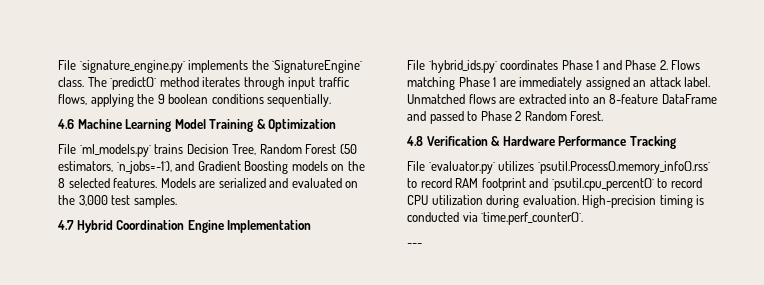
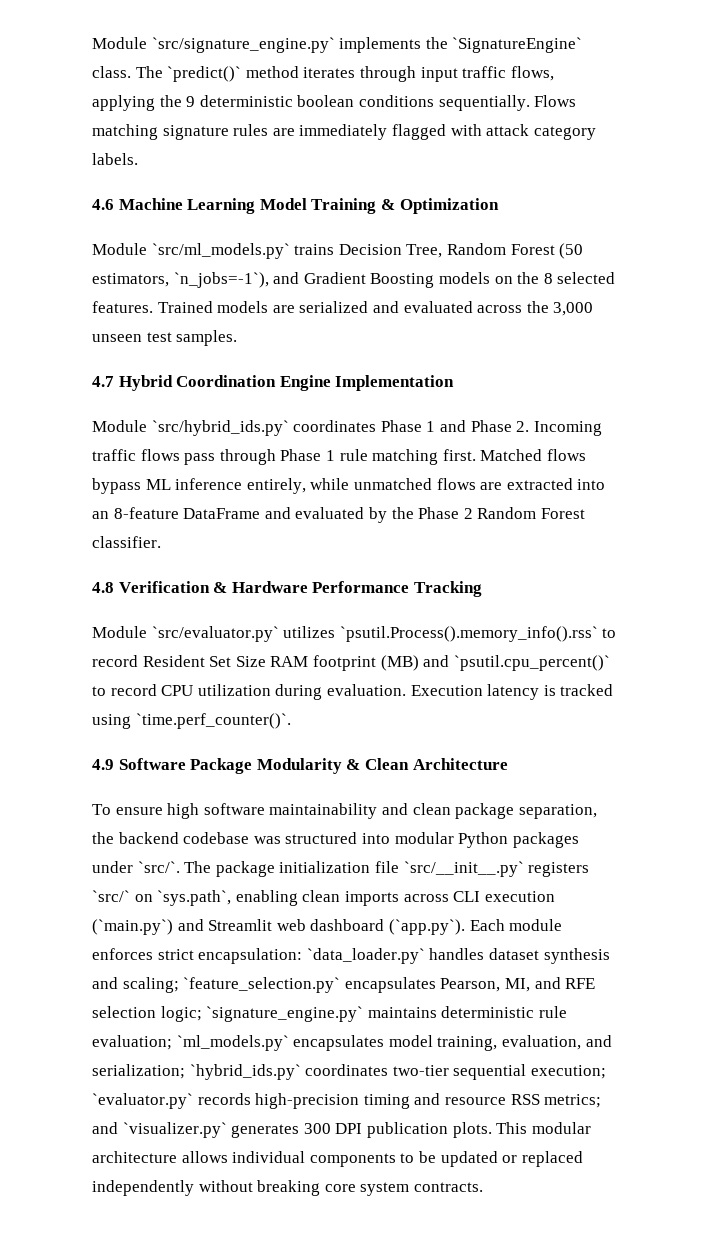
[58,60,186,73] File `signature_engine.py` -> [92,37,335,53] Module `src/signature_engine.py`
(165, 99) none -> [199,95,293,107] deterministic
(332, 100) none -> [534,95,577,107] [92,124,596,140] [92,153,138,165] Flows matching signature rules are immediately flagged with attack category labels.
[58,144,152,157] File `ml_models.py` -> [92,243,290,259] Module `src/ml_models.py`
[160,178,196,188] Models -> [157,301,269,313] Trained models
[345,181,359,188] on -> [477,305,523,313] across
(108, 200) none -> [92,334,142,342] unseen
[407,60,498,73] File `hybrid_ids.py` -> [92,420,289,436] Module `src/hybrid_ids.py`
[671,60,701,70] [407,77,711,90] [407,94,465,104] Flows matching Phase 1 are immediately assigned an attack label. Unmatched -> [533,421,602,436] [92,449,586,465] [92,478,432,494] Incoming traffic flows pass through Phase 1 rule matching first. Matched flows bypass ML inference entirely, while unmatched
[429,111,478,124] passed to -> [295,507,414,523] evaluated by the
[570,111,604,121] Forest. -> [540,508,585,519] [92,536,161,548] Forest classifier.
[407,161,496,174] File `evaluator.py` -> [92,626,279,642] Module `src/evaluator.py`
(452, 183) none -> [142,655,266,667] Resident Set Size
(526, 184) none -> [380,655,419,671] (MB)
[582,195,705,208] [407,212,584,225] [407,243,422,247] High-precision timing is conducted via `time.perf_counter()`. // --- -> [410,684,614,700] [92,713,291,729] [92,758,508,774] [92,803,597,819] [92,832,579,848] [92,861,590,877] [92,890,555,906] [92,919,563,935] [92,948,610,964] [92,977,596,993] [92,1006,567,1022] [92,1035,612,1051] [92,1064,606,1080] [92,1093,602,1109] [92,1122,591,1138] [92,1151,583,1167] [92,1180,483,1196] Execution latency is tracked using `time.perf_counter()`. // 4.9 Software Package Modularity & Clean Architecture // To ensure high software maintainability and clean package separation, the backend codebase was structured into modular Python packages under `src/`. The package initialization file `src/__init__.py` registers `src/` on `sys.path`, enabling clean imports across CLI execution (`main.py`) and Streamlit web dashboard (`app.py`). Each module enforces strict encapsulation: `data_loader.py` handles dataset synthesis and scaling; `feature_selection.py` encapsulates Pearson, MI, and RFE selection logic; `signature_engine.py` maintains deterministic rule evaluation; `ml_models.py` encapsulates model training, evaluation, and serialization; `hybrid_ids.py` coordinates two-tier sequential execution; `evaluator.py` records high-precision timing and resource RSS metrics; and `visualizer.py` generates 300 DPI publication plots. This modular architecture allows individual components to be updated or replaced independently without breaking core system contracts.

